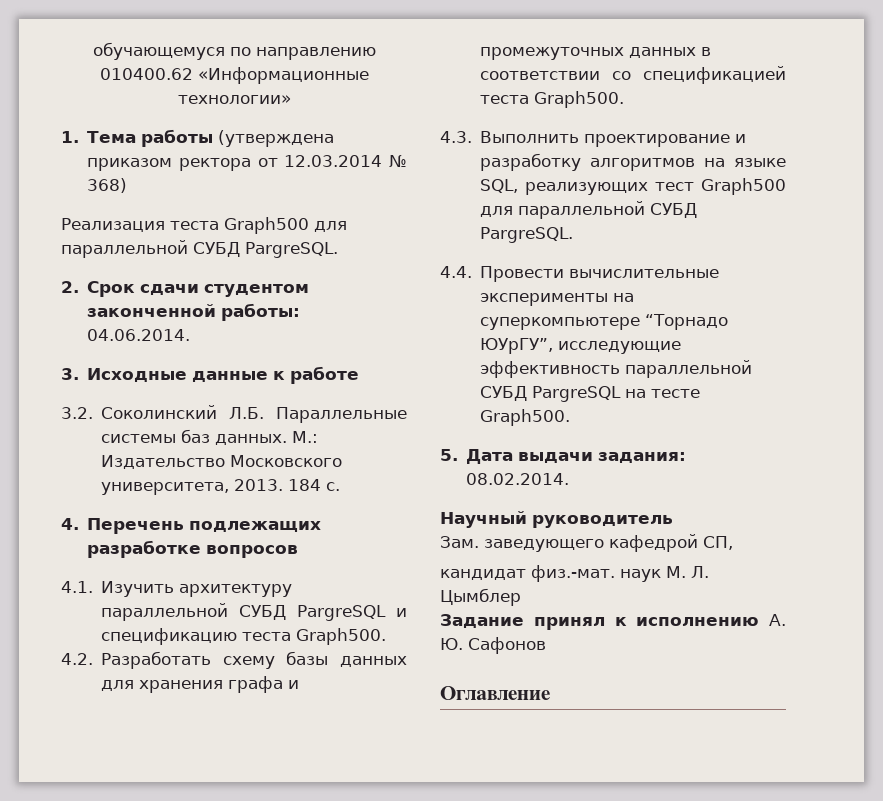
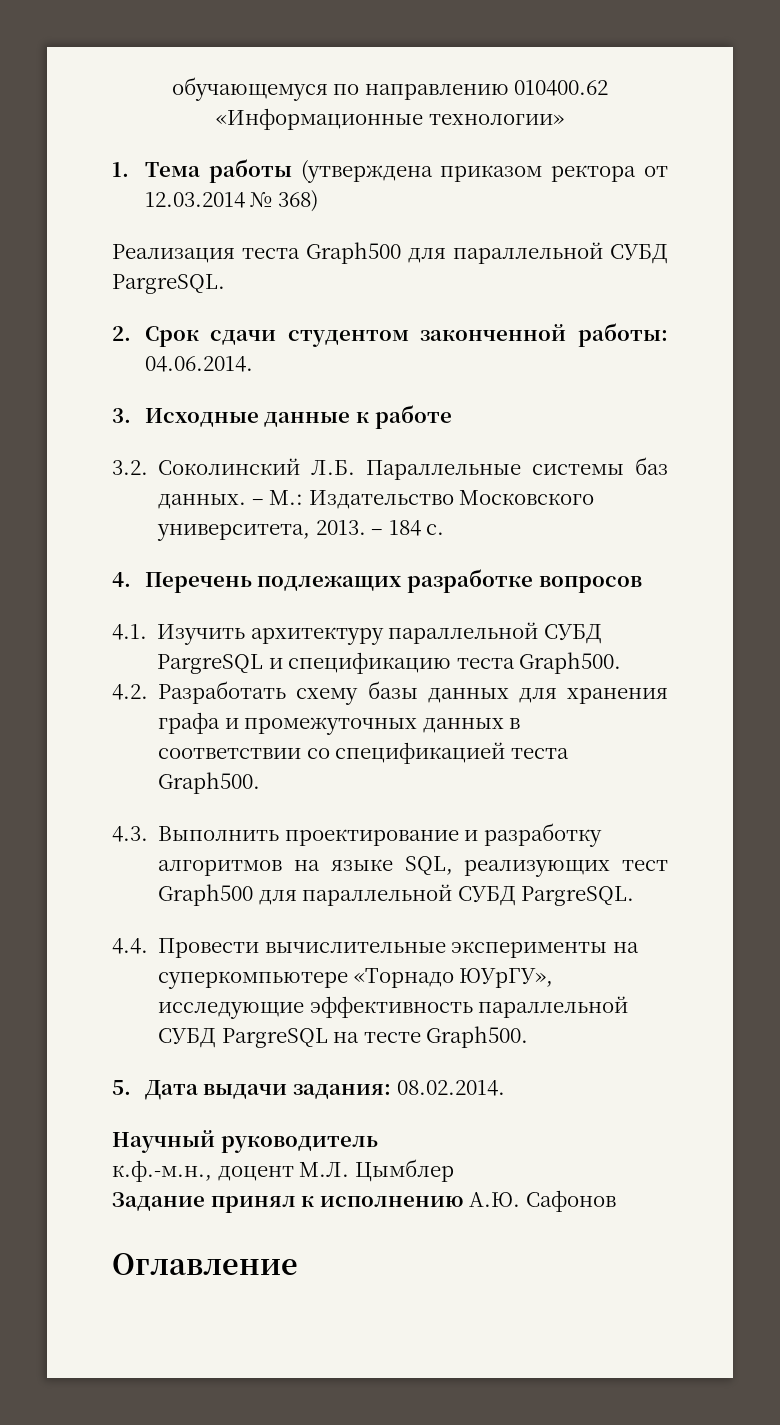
(288, 439) none -> [251,499,264,505] –
(284, 485) none -> [371,529,384,535] –
[645,314,729,330] [480,338,554,354] “Торнадо ЮУрГУ”, -> [353,968,554,988] «Торнадо ЮУрГУ»,
[440,534,733,552] [440,565,709,582] Зам. заведующего кафедрой СП, // кандидат физ.-мат. наук М. Л. -> [112,1160,350,1182] к.ф.-м.н., доцент М.Л.
[769,614,786,626] [440,638,463,650] А. Ю. -> [469,1192,521,1207] А.Ю.

